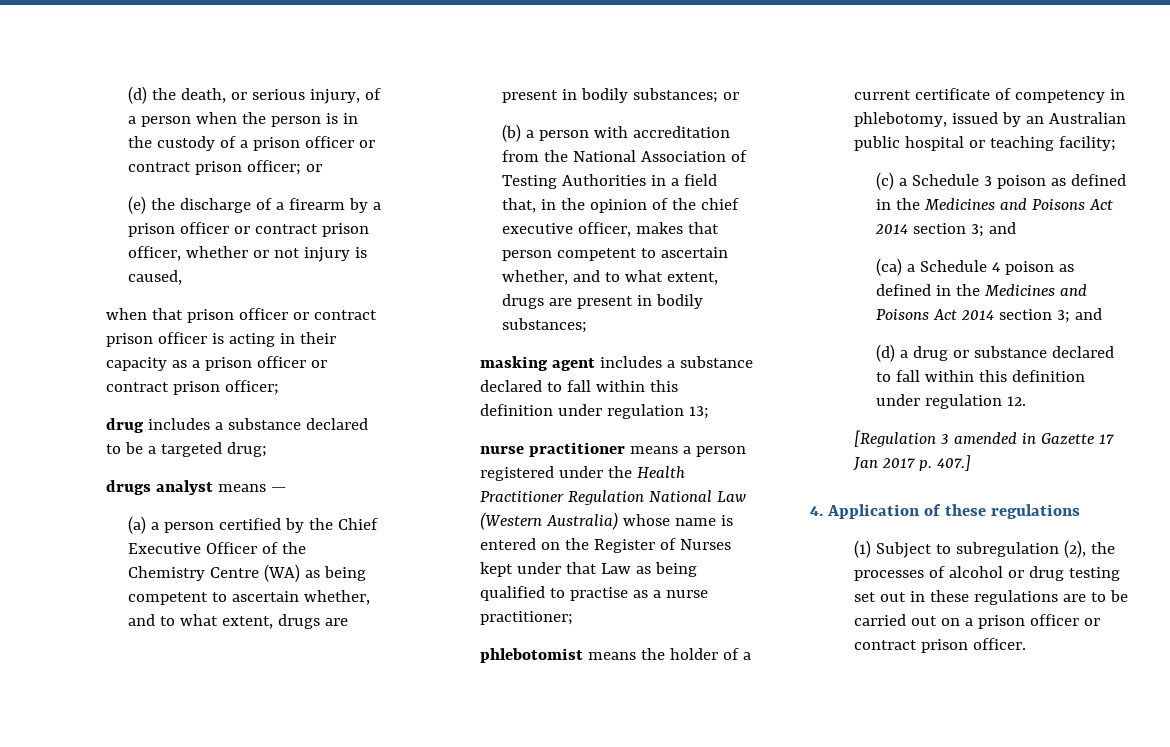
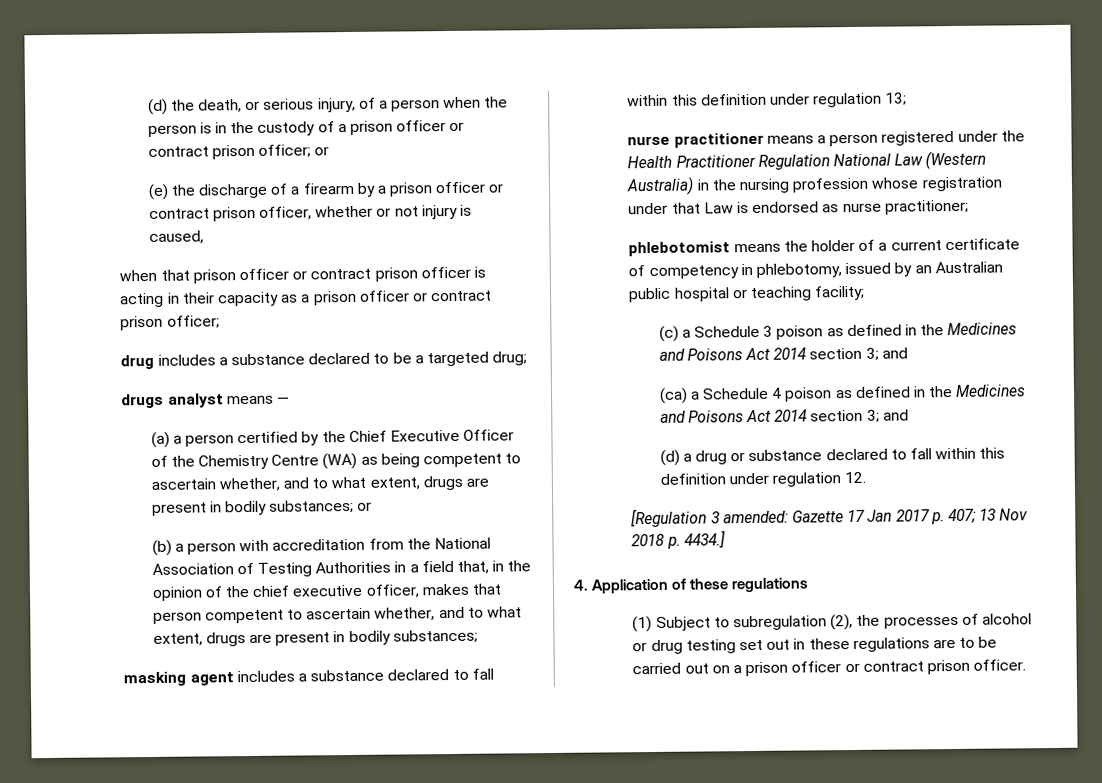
[623,514,733,526] [480,538,731,553] [480,562,697,577] [480,586,661,601] whose name is entered on the Register of Nurses kept under that Law as being qualified to practise as a -> [696,176,1003,194] [628,201,840,215] in the nursing profession whose registration under that Law is endorsed as
[954,432,1036,444] amended in -> [722,510,789,524] amended:
[936,455,971,471] 407.] -> [947,508,1029,524] [631,530,726,549] 407; 13 Nov 2018 p. 4434.]

